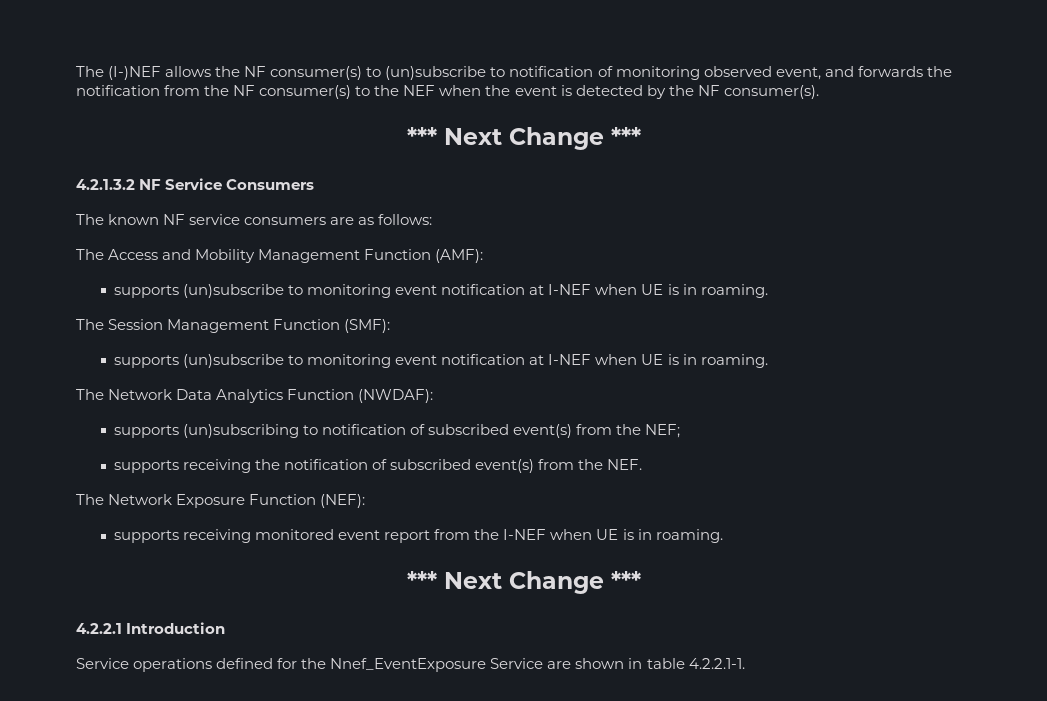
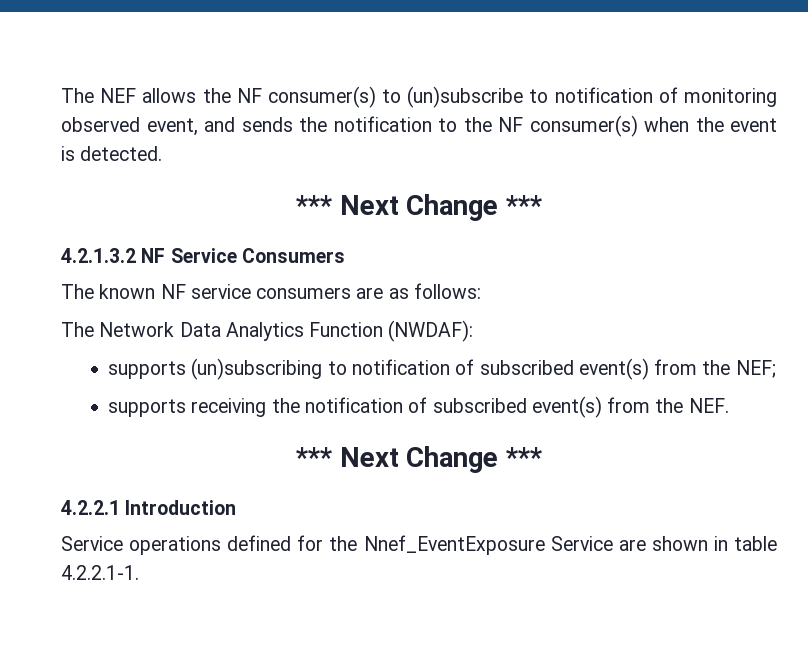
[76,66,162,80] The (I-)NEF -> [61,88,137,103] The NEF
[857,66,952,77] [76,85,436,99] forwards the notification from the NF consumer(s) to the NEF -> [241,115,638,137] sends the notification to the NF consumer(s)
[575,85,819,99] detected by the NF consumer(s). -> [80,146,163,161] detected.
[76,249,484,263] [114,284,768,298] [76,319,391,333] [114,354,768,368] // The Access and Mobility Management Function (AMF): // supports (un)subscribe to monitoring event notification at I-NEF when UE is in roaming. // The Session Management Function (SMF): // supports (un)subscribe to monitoring event notification at I-NEF when UE is in roaming. -> (481, 291) none
[76,494,366,508] [114,529,723,543] // The Network Exposure Function (NEF): // supports receiving monitored event report from the I-NEF when UE is in roaming. -> (729, 405) none

